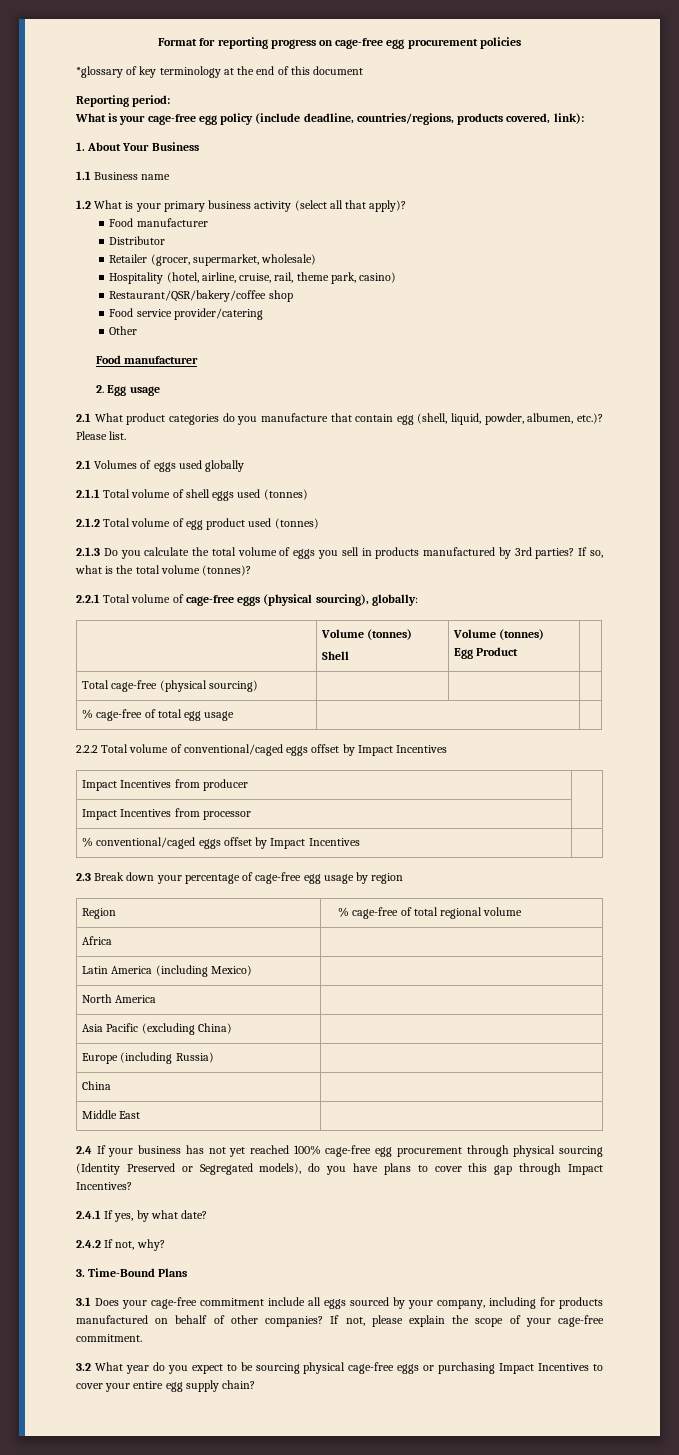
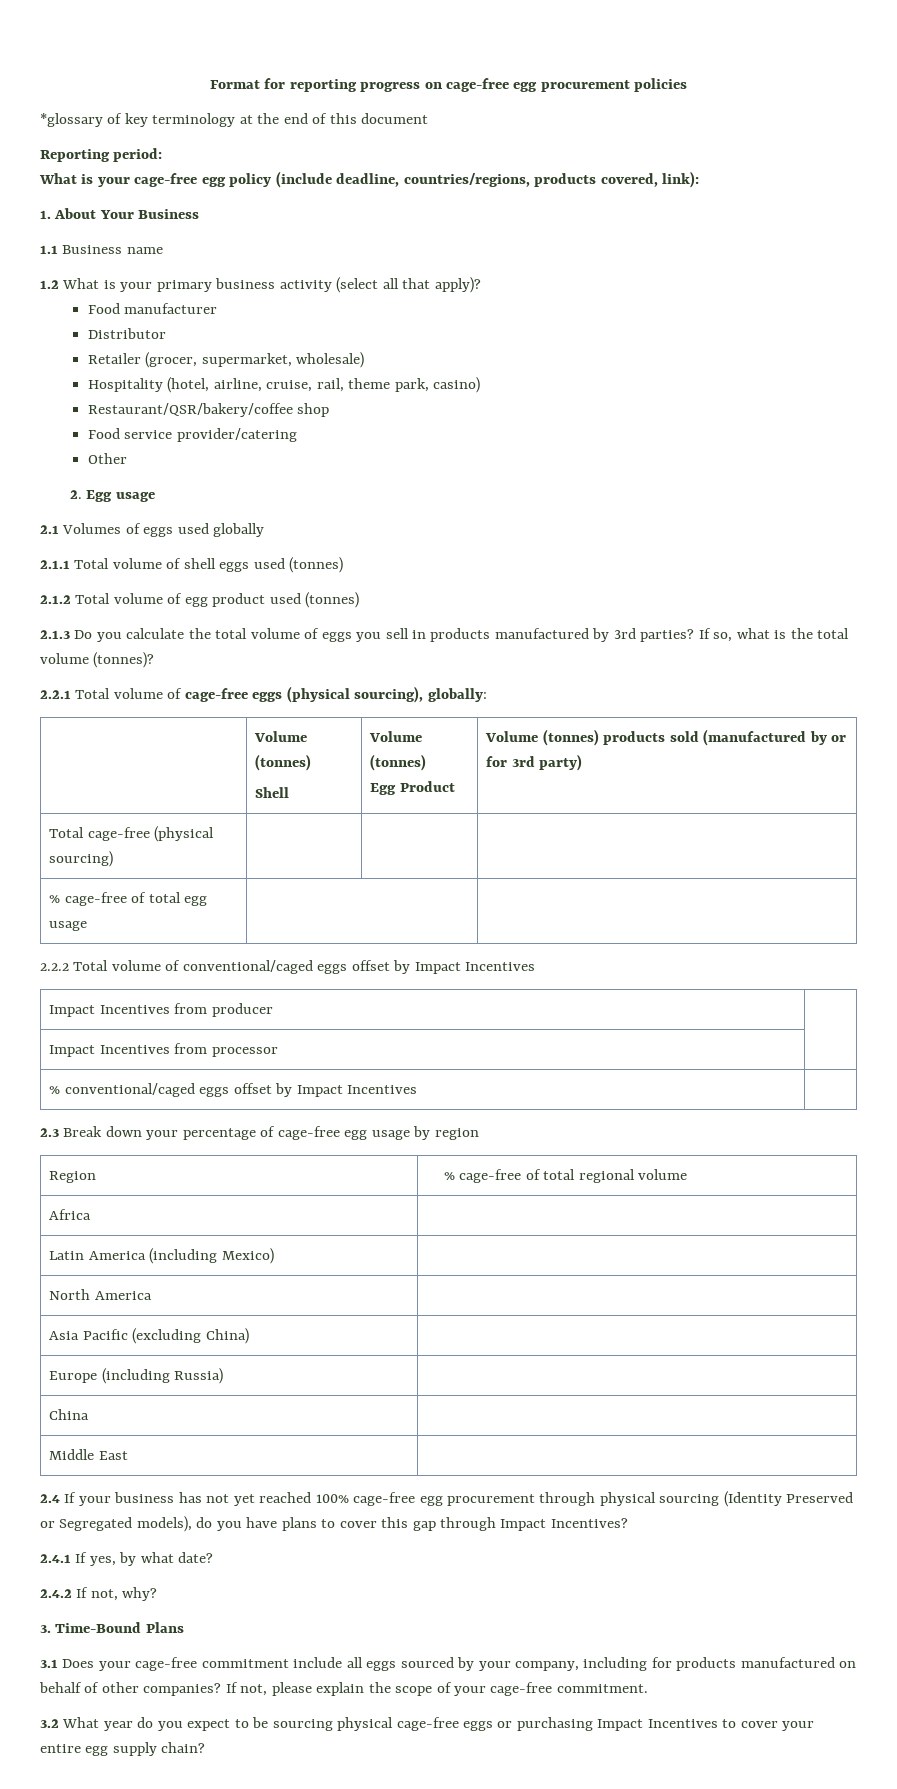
[96,355,199,364] // Food manufacturer -> (127, 458) none
[76,413,604,425] [76,431,127,440] // 2.1 What product categories do you manufacture that contain egg (shell, liquid, powder, albumen, etc.)? Please list. -> (155, 497) none
(519, 651) none -> [485,729,846,746] [486,754,583,771] Volume (tonnes) products sold (manufactured by or for 3rd party)

